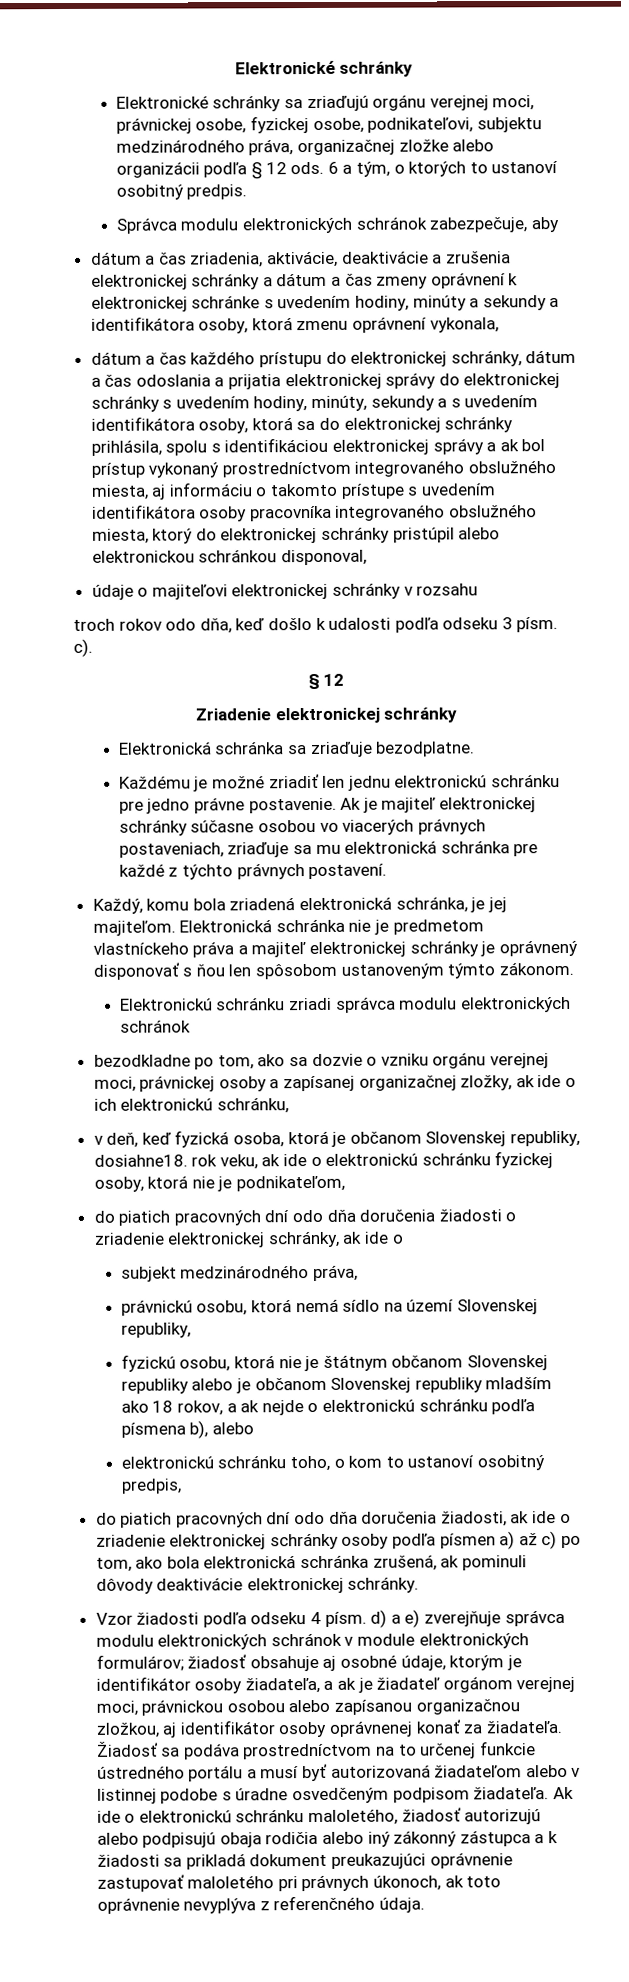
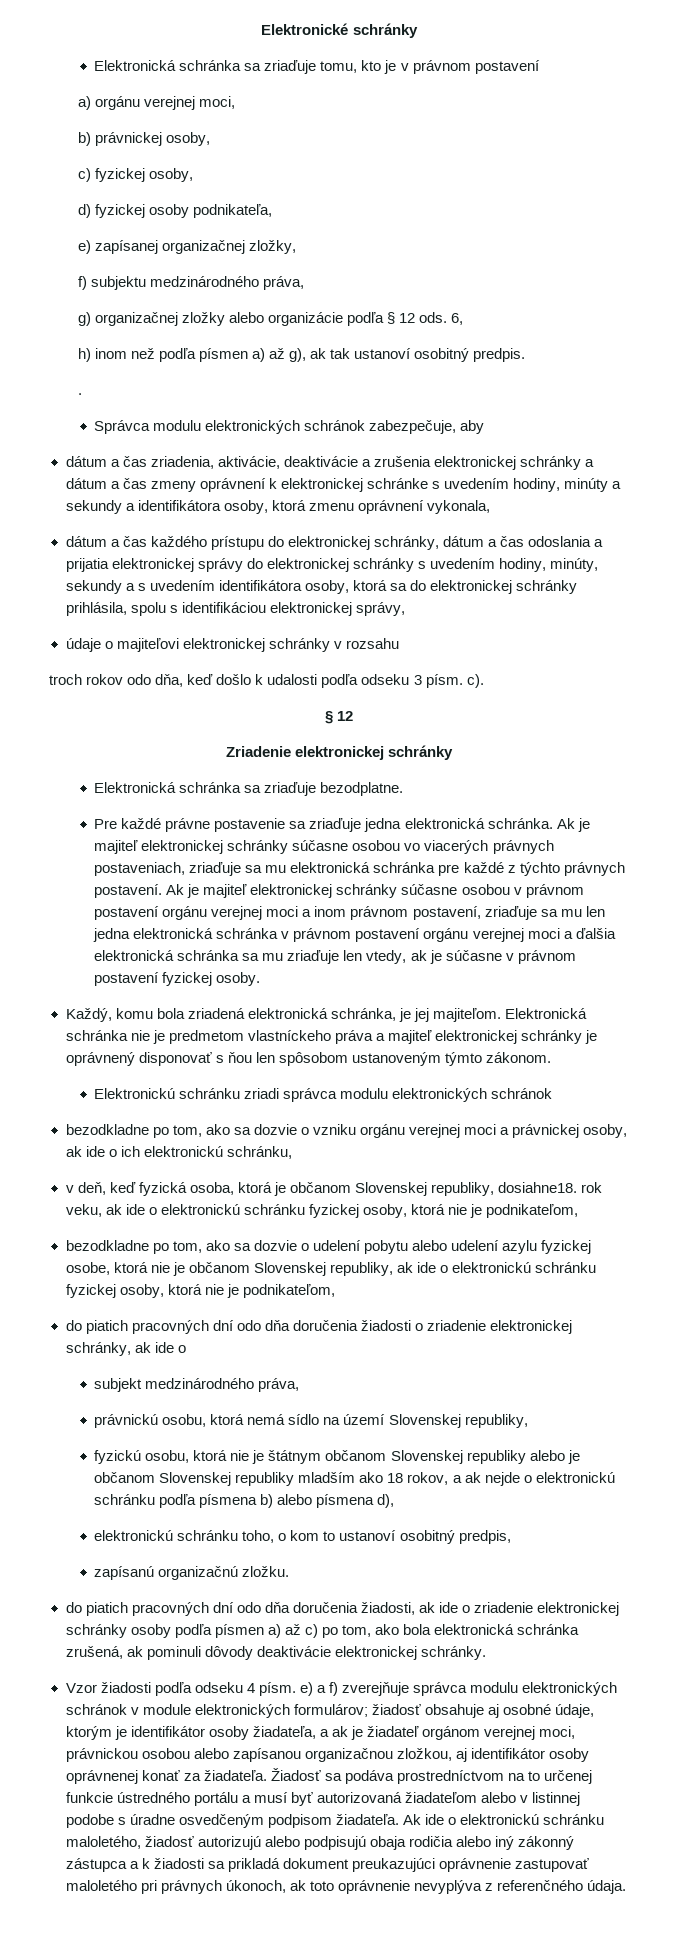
[115,94,535,112] [115,116,542,134] [115,139,495,156] [115,161,488,180] Elektronické schránky sa zriaďujú orgánu verejnej moci, právnickej osobe, fyzickej osobe, podnikateľovi, subjektu medzinárodného práva, organizačnej zložke alebo organizácii podľa § 12 ods. 6 a tým, o ktorých to -> [94,60,540,74] [77,96,235,110] [77,132,210,146] [77,168,193,182] [77,204,272,218] [77,240,296,254] [77,276,304,290] [77,312,464,326] [77,348,351,362] Elektronická schránka sa zriaďuje tomu, kto je v právnom postavení // a) orgánu verejnej moci, // b) právnickej osoby, // c) fyzickej osoby, // d) fyzickej osoby podnikateľa, // e) zapísanej organizačnej zložky, // f) subjektu medzinárodného práva, // g) organizačnej zložky alebo organizácie podľa § 12 ods. 6, // h) inom než podľa písmen a) až g), ak tak
(248, 192) none -> [77,393,82,395] // .
[432,438,546,455] [90,460,557,478] [90,482,496,500] [91,504,538,522] [91,526,501,544] [91,549,367,566] správy a ak bol prístup vykonaný prostredníctvom integrovaného obslužného miesta, aj informáciu o takomto prístupe s uvedením identifikátora osoby pracovníka integrovaného obslužného miesta, ktorý do elektronickej schránky pristúpil alebo elektronickou schránkou disponoval, -> [355,602,405,616] správy,
[118,773,560,792] [118,797,337,814] Každému je možné zriadiť len jednu elektronickú schránku pre jedno právne postavenie. -> [94,818,553,832] Pre každé právne postavenie sa zriaďuje jedna elektronická schránka.
(388, 871) none -> [166,884,584,898] [94,906,605,920] [93,928,616,942] [94,950,576,964] [94,972,261,986] Ak je majiteľ elektronickej schránky súčasne osobou v právnom postavení orgánu verejnej moci a inom právnom postavení, zriaďuje sa mu len jedna elektronická schránka v právnom postavení orgánu verejnej moci a ďalšia elektronická schránka sa mu zriaďuje len vtedy, ak je súčasne v právnom postavení fyzickej osoby.
[93,1075,513,1092] moci, právnickej osoby a zapísanej organizačnej zložky, -> [464,1124,628,1138] moci a právnickej osoby,
(346, 1183) none -> [65,1240,592,1254] [65,1262,597,1276] [65,1284,335,1298] // bezodkladne po tom, ako sa dozvie o udelení pobytu alebo udelení azylu fyzickej osobe, ktorá nie je občanom Slovenskej republiky, ak ide o elektronickú schránku fyzickej osoby, ktorá nie je podnikateľom,
[189,1420,254,1439] b), alebo -> [260,1494,395,1508] b) alebo písmena d),
(182, 1486) none -> [94,1566,290,1580] // zapísanú organizačnú zložku.
[370,1609,421,1628] d) a e) -> [299,1682,338,1696] e) a f)

